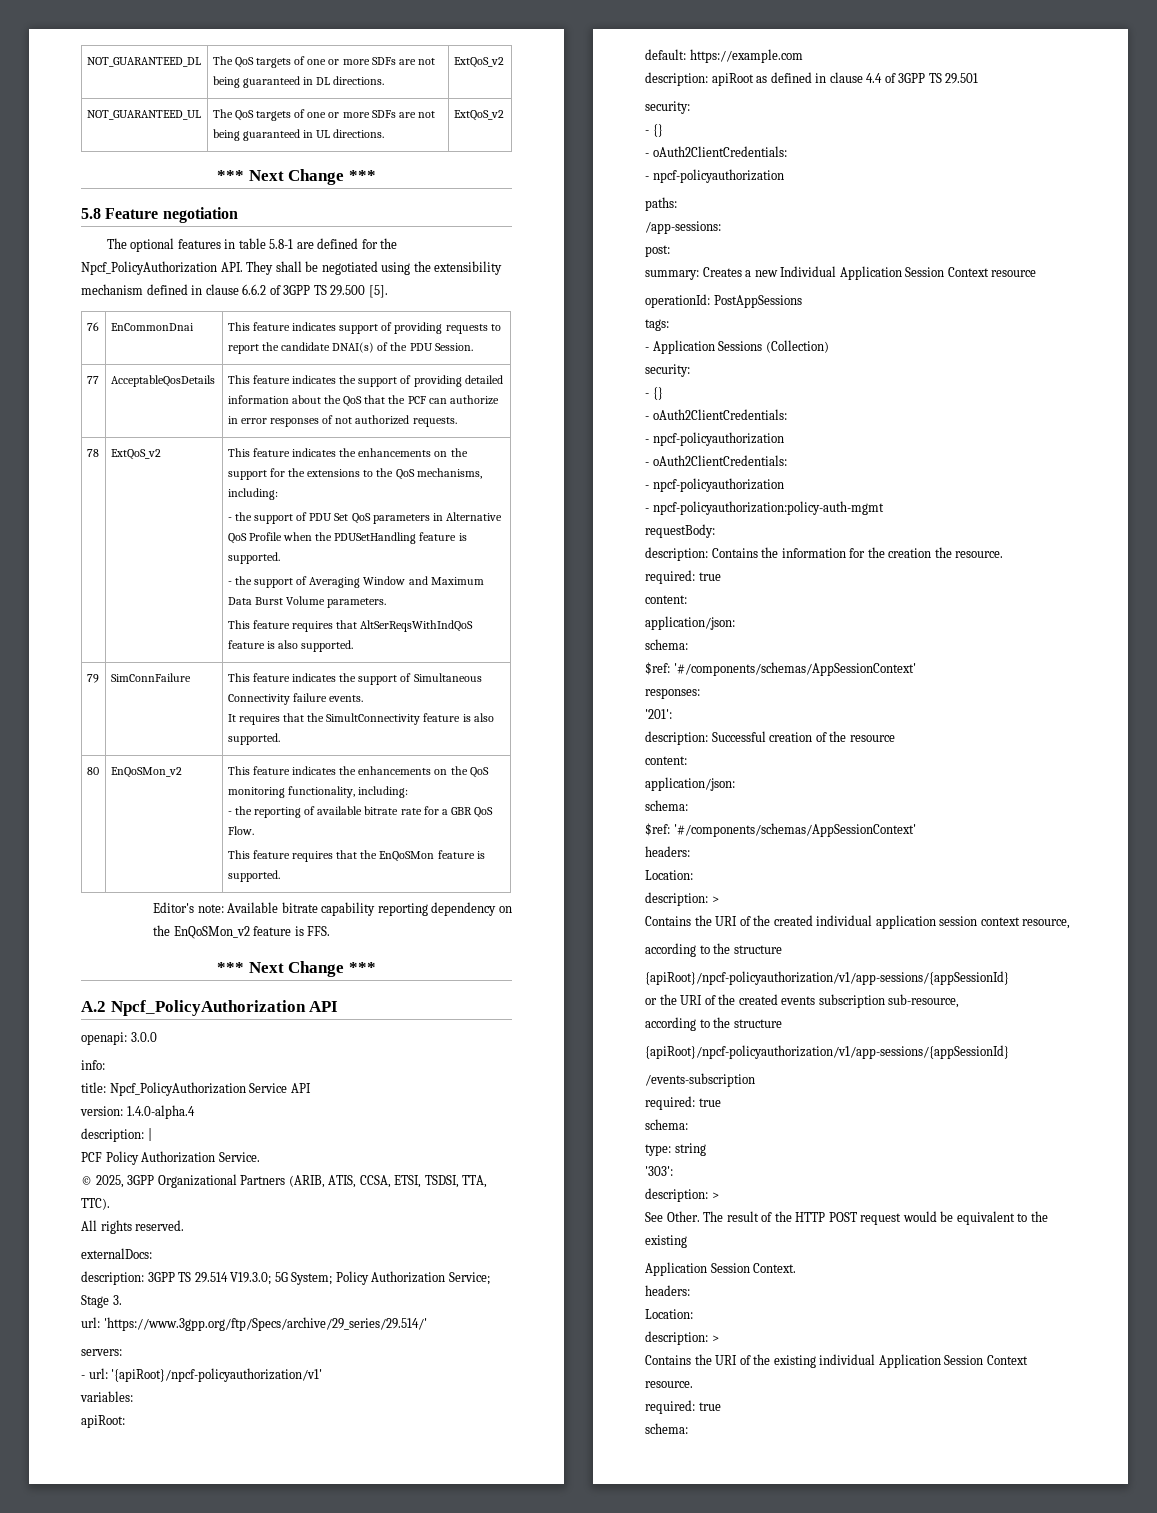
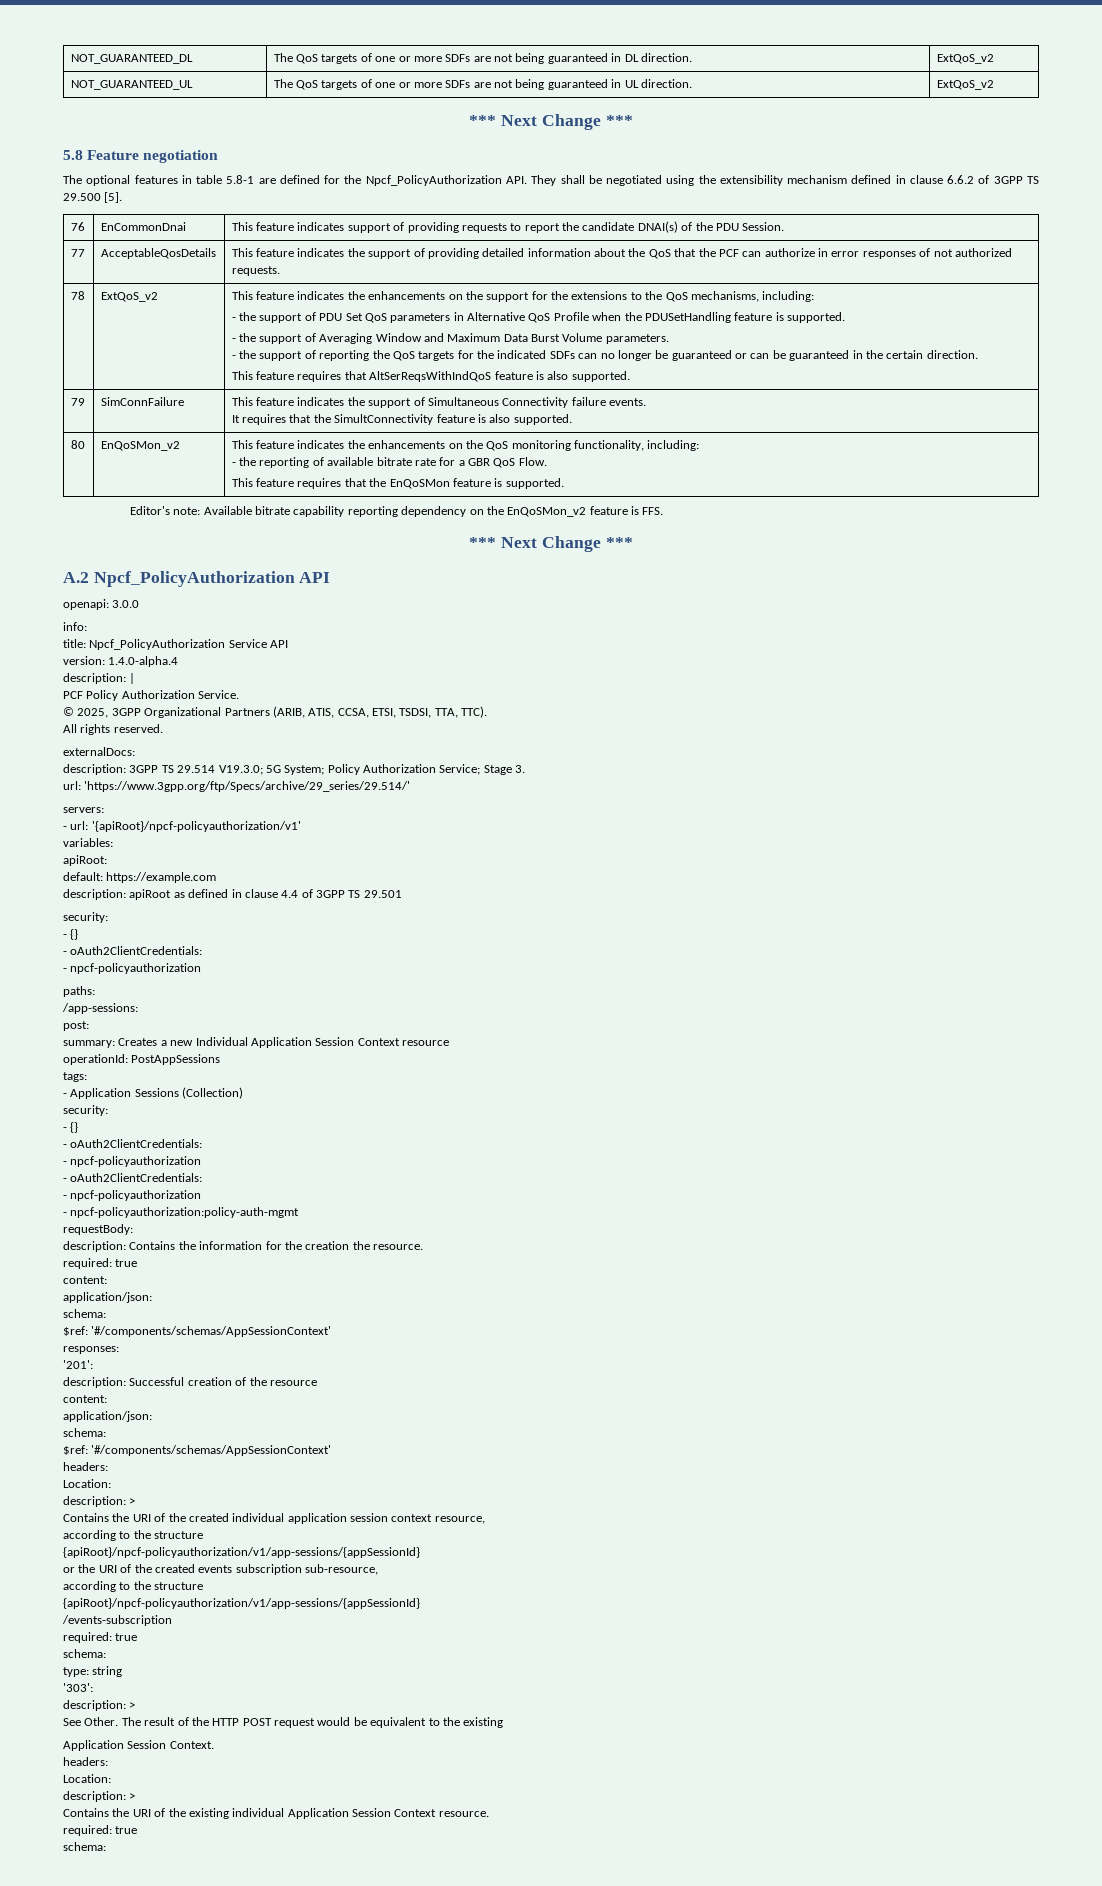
[333,76,385,85] directions. -> [640,53,692,62] direction.
[333,129,385,138] directions. -> [640,79,692,88] direction.
(387, 603) none -> [231,350,978,361] // - the support of reporting the QoS targets for the indicated SDFs can no longer be guaranteed or can be guaranteed in the certain direction.

